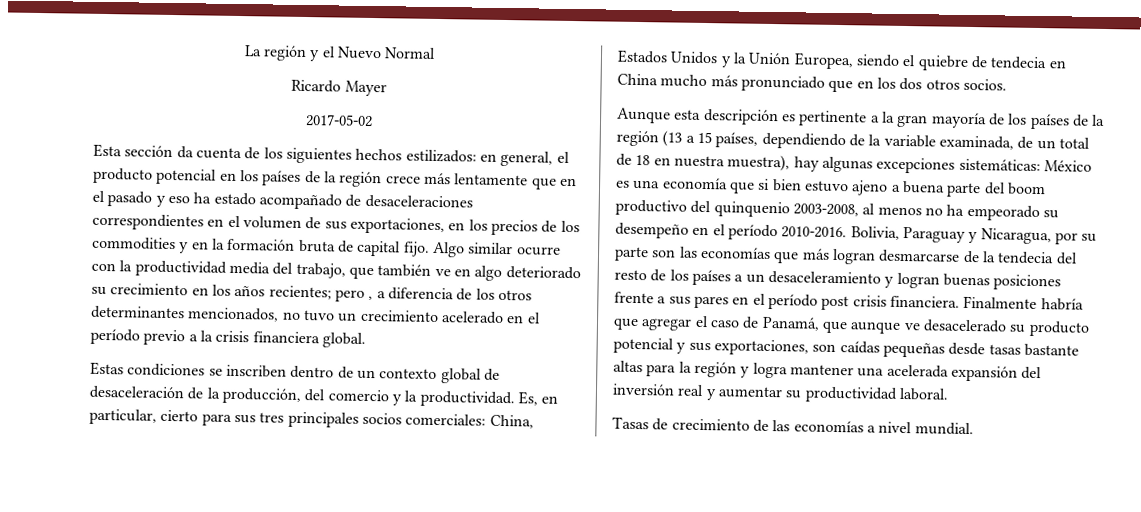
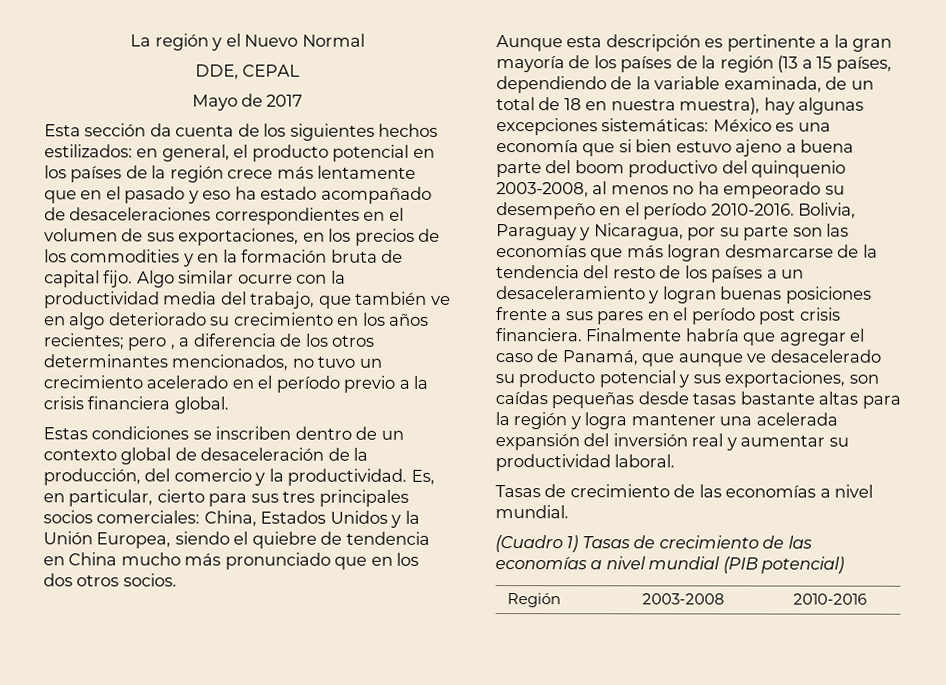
[291,79,387,97] [304,114,373,128] Ricardo Mayer // 2017-05-02 -> [194,64,301,80] [191,93,304,111] DDE, CEPAL // Mayo de 2017
[990,56,1048,70] tendecia -> [345,531,430,545] tendencia
[997,251,1055,265] tendecia -> [496,265,580,279] tendencia
(974, 429) none -> [495,535,812,553] [495,556,845,574] [507,593,562,608] [642,593,725,605] [793,593,867,605] // (Cuadro 1) Tasas de crecimiento de las economías a nivel mundial (PIB potencial) // Región | 2003-2008 | 2010-2016

